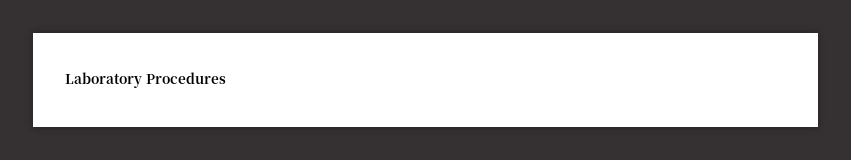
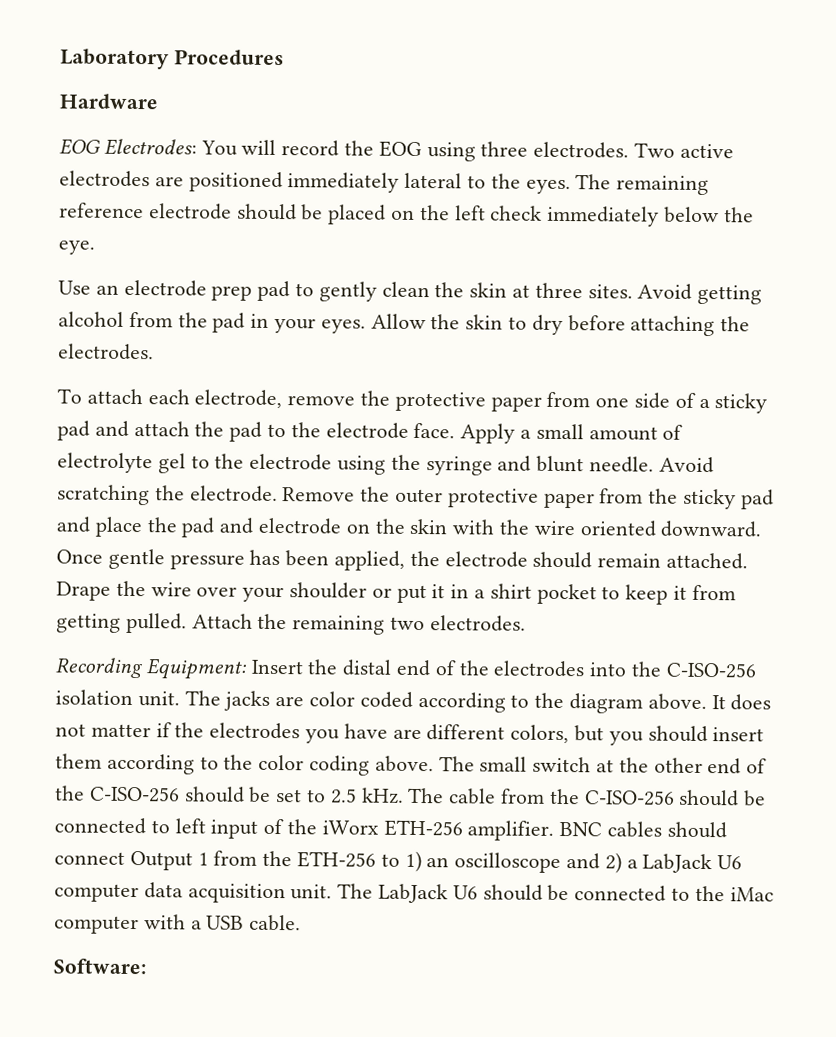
(226, 78) none -> [59,93,158,110] [59,138,734,162] [59,170,710,196] [59,202,754,227] [58,240,95,255] [58,279,763,305] [58,311,751,337] [58,343,154,361] [57,388,768,414] [57,420,684,444] [57,452,714,476] [57,484,774,510] [56,516,762,538] [56,548,749,571] [56,580,736,605] [56,612,526,635] [55,657,756,680] [55,689,772,714] [55,722,765,746] [55,753,768,776] [55,785,767,807] [54,817,727,841] [54,850,743,874] [54,882,774,904] [54,914,302,935] [53,958,147,975] // Hardware // EOG Electrodes: You will record the EOG using three electrodes. Two active electrodes are positioned immediately lateral to the eyes. The remaining reference electrode should be placed on the left check immediately below the eye. // Use an electrode prep pad to gently clean the skin at three sites. Avoid getting alcohol from the pad in your eyes. Allow the skin to dry before attaching the electrodes. // To attach each electrode, remove the protective paper from one side of a sticky pad and attach the pad to the electrode face. Apply a small amount of electrolyte gel to the electrode using the syringe and blunt needle. Avoid scratching the electrode. Remove the outer protective paper from the sticky pad and place the pad and electrode on the skin with the wire oriented downward. Once gentle pressure has been applied, the electrode should remain attached. Drape the wire over your shoulder or put it in a shirt pocket to keep it from getting pulled. Attach the remaining two electrodes. // Recording Equipment: Insert the distal end of the electrodes into the C-ISO-256 isolation unit. The jacks are color coded according to the diagram above. It does not matter if the electrodes you have are different colors, but you should insert them according to the color coding above. The small switch at the other end of the C-ISO-256 should be set to 2.5 kHz. The cable from the C-ISO-256 should be connected to left input of the iWorx ETH-256 amplifier. BNC cables should connect Output 1 from the ETH-256 to 1) an oscilloscope and 2) a LabJack U6 computer data acquisition unit. The LabJack U6 should be connected to the iMac computer with a USB cable. // Software:

